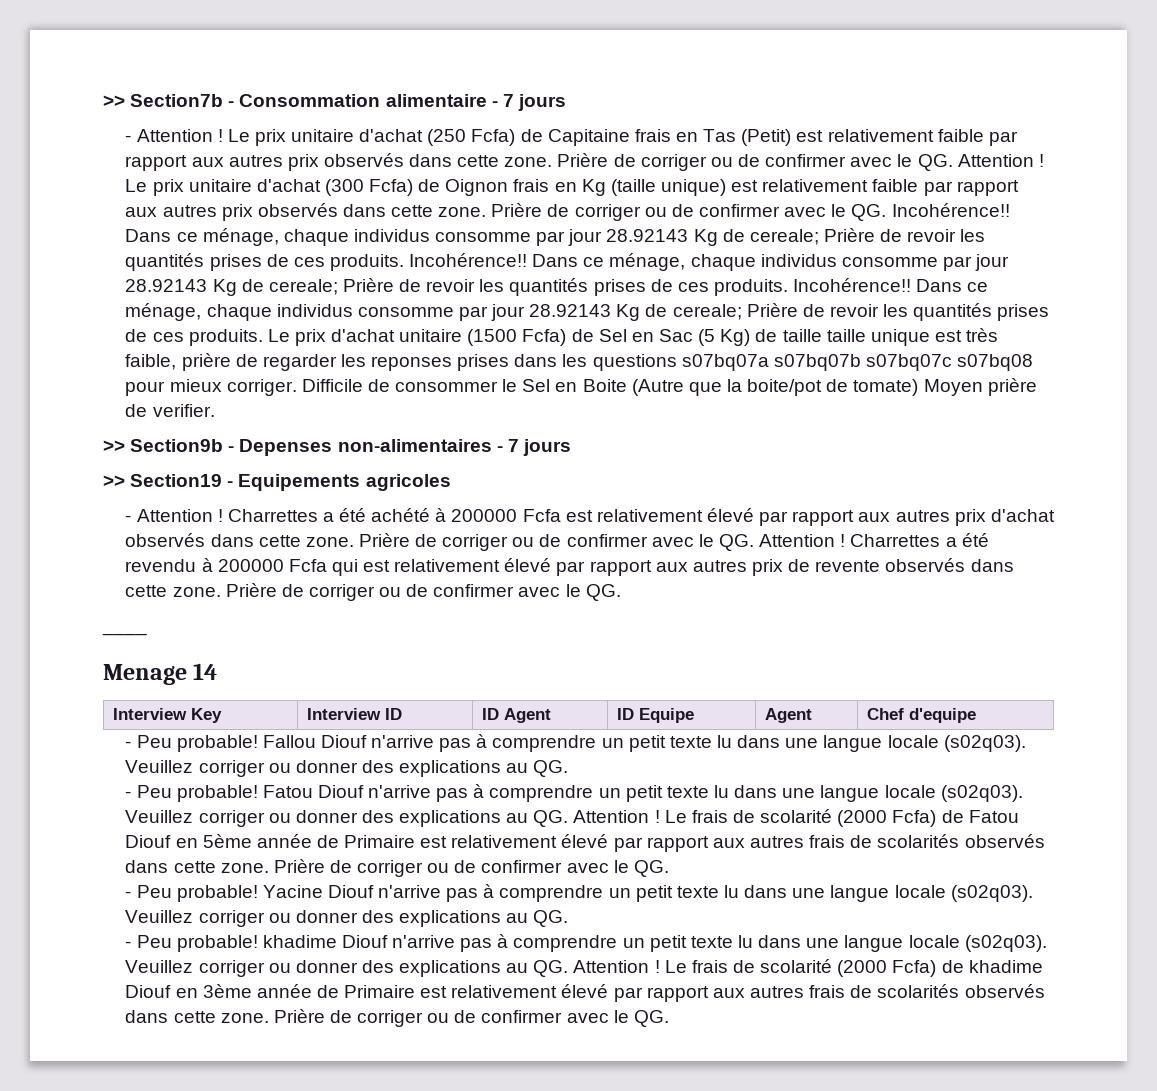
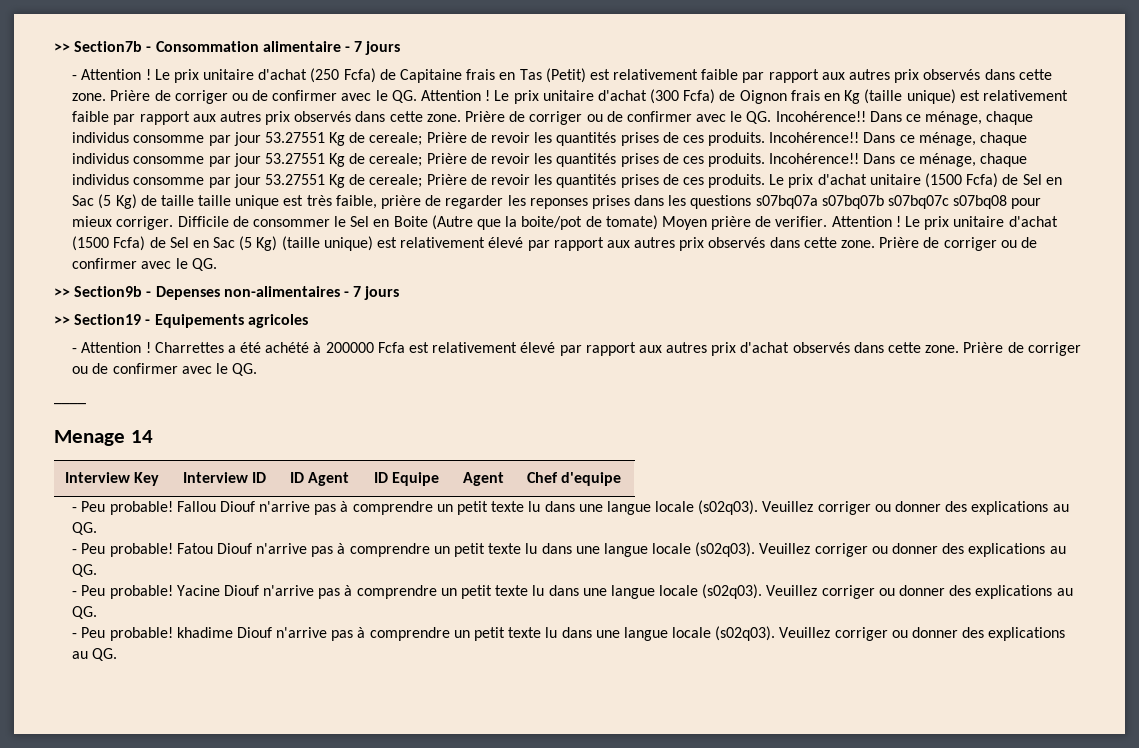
[606,229,689,242] 28.92143 -> [264,132,325,143] 53.27551
[125,279,208,292] 28.92143 -> [264,153,325,164] 53.27551
[529,304,612,317] 28.92143 -> [264,174,325,185] 53.27551
(215, 410) none -> [831,216,1058,230] [72,236,1037,251] [72,258,217,271] Attention ! Le prix unitaire d'achat (1500 Fcfa) de Sel en Sac (5 Kg) (taille unique) est relativement élevé par rapport aux autres prix observés dans cette zone. Prière de corriger ou de confirmer avec le QG.
[759,533,989,547] [125,558,1014,576] [125,583,621,601] Attention ! Charrettes a été revendu à 200000 Fcfa qui est relativement élevé par rapport aux autres prix de revente observés dans cette zone. Prière de corriger ou de confirmer avec le QG. -> (258, 369) none
[573,809,1019,827] [125,834,1045,852] [125,859,669,877] Attention ! Le frais de scolarité (2000 Fcfa) de Fatou Diouf en 5ème année de Primaire est relativement élevé par rapport aux autres frais de scolarités observés dans cette zone. Prière de corriger ou de confirmer avec le QG. -> (98, 570) none
[573,959,1043,977] [125,984,1045,1002] [125,1009,669,1027] Attention ! Le frais de scolarité (2000 Fcfa) de khadime Diouf en 3ème année de Primaire est relativement élevé par rapport aux autres frais de scolarités observés dans cette zone. Prière de corriger ou de confirmer avec le QG. -> (118, 654) none

